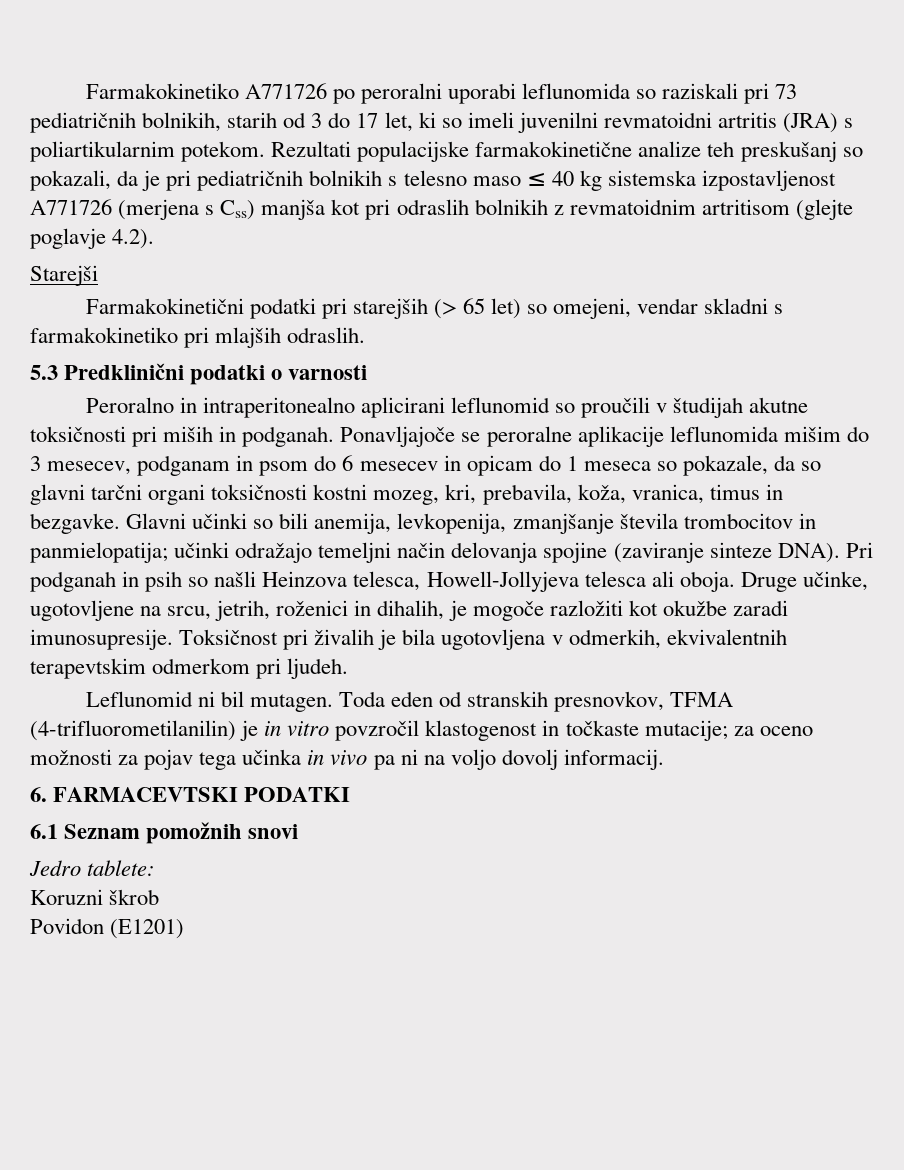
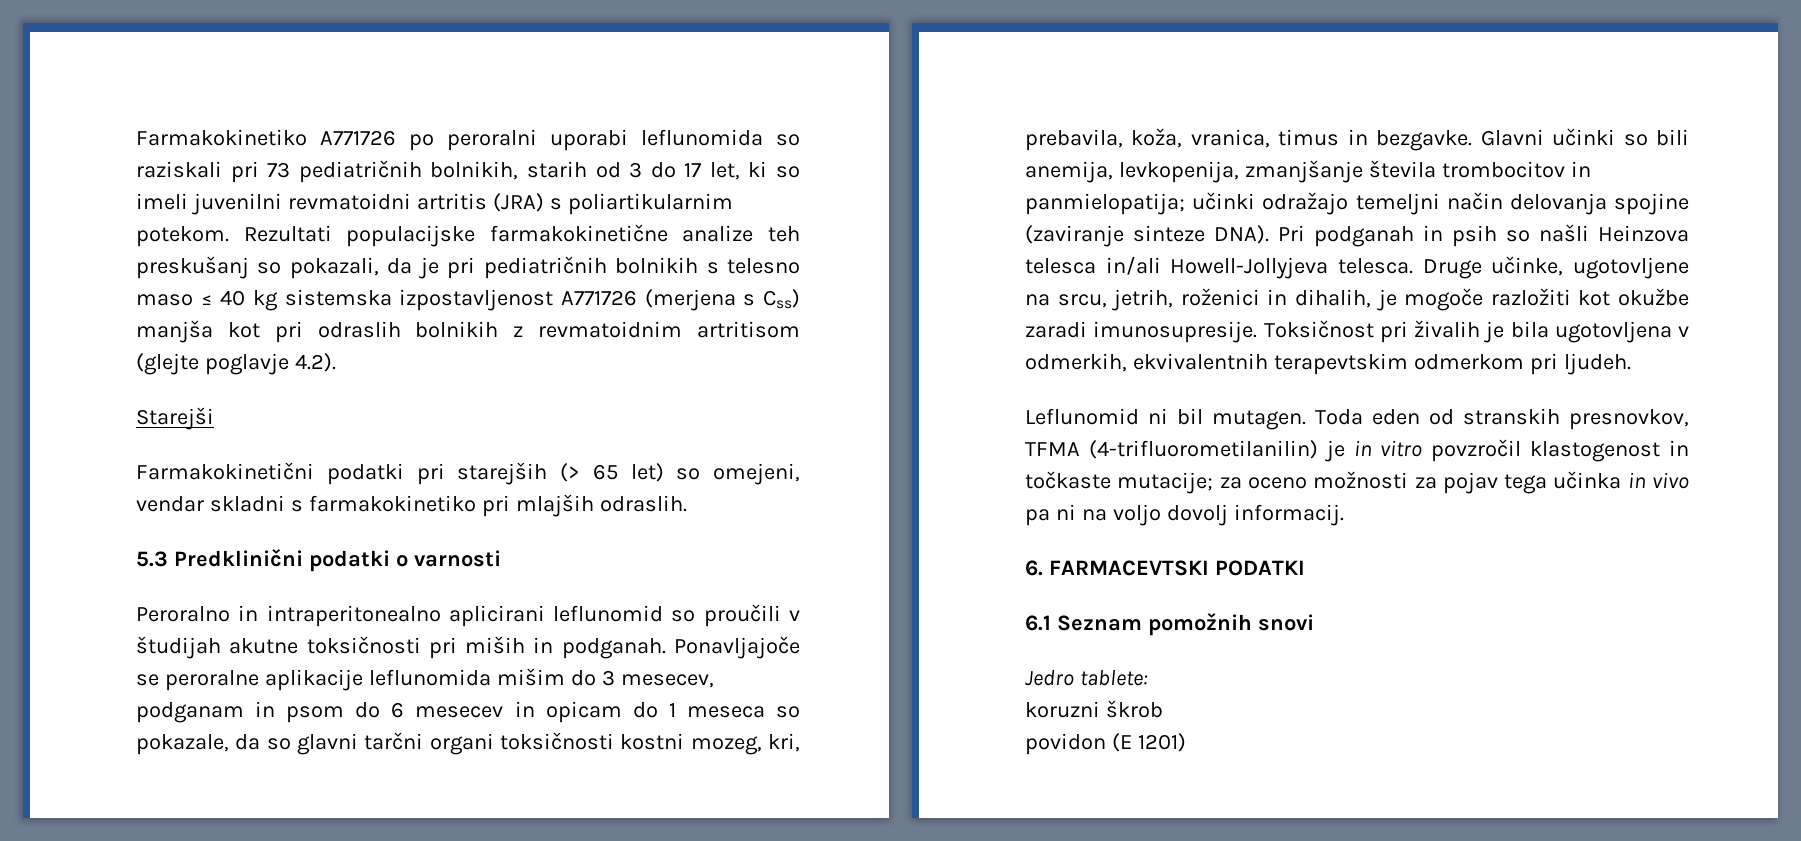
[353,571,735,592] telesca, Howell-Jollyjeva telesca ali oboja. -> [1025,256,1413,279] telesca in/ali Howell-Jollyjeva telesca.
[30,889,103,905] Koruzni -> [1025,701,1100,718] koruzni
[30,918,185,939] Povidon (E1201) -> [1025,733,1186,755] povidon (E 1201)

